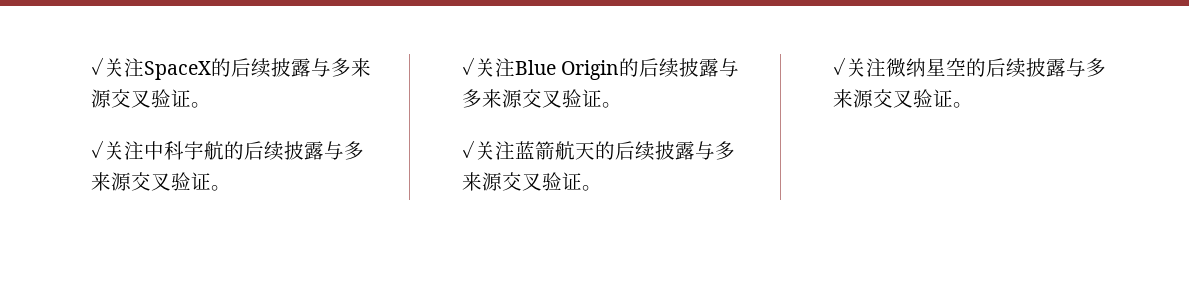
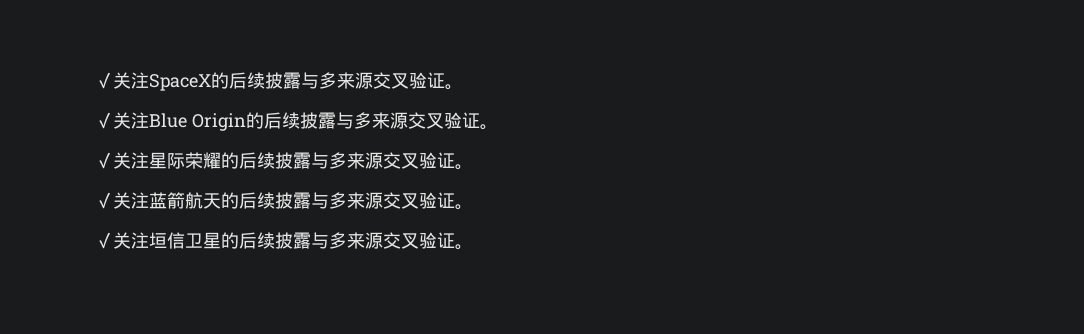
[143,141,364,161] [90,172,231,191] [461,57,619,80] 中科宇航的后续披露与多来源交叉验证。 // ✓关注Blue Origin -> [149,112,499,131] [95,152,222,169] Blue Origin的后续披露与多来源交叉验证。 // ✓关注星际荣耀
[885,58,966,77] 微纳星空 -> [149,232,222,249] 垣信卫星

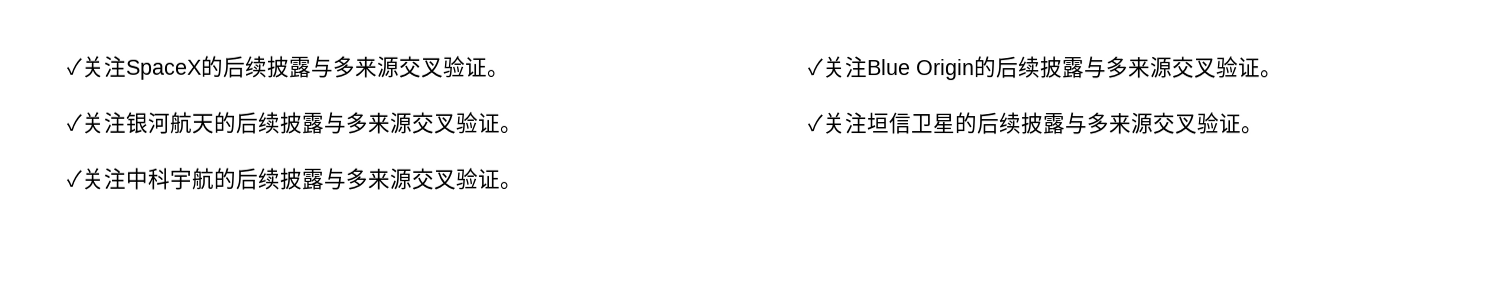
(464, 87) none -> [66,111,523,134] [65,167,522,190] // ✓关注银河航天的后续披露与多来源交叉验证。 // ✓关注中科宇航的后续披露与多来源交叉验证。
[95,152,474,170] [95,192,474,210] // ✓关注星际荣耀的后续披露与多来源交叉验证。 // ✓关注蓝箭航天的后续披露与多来源交叉验证。 -> (1283, 74) none

